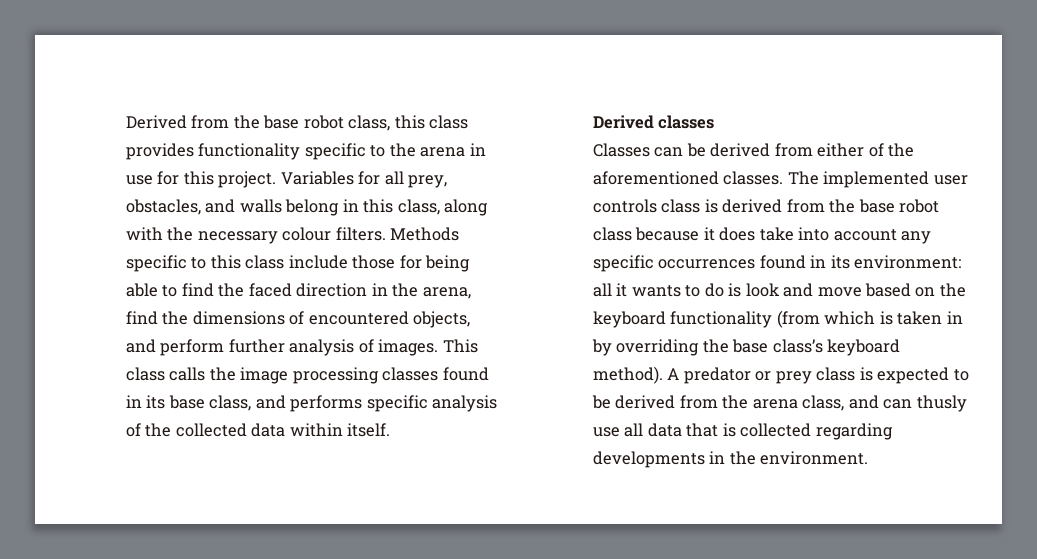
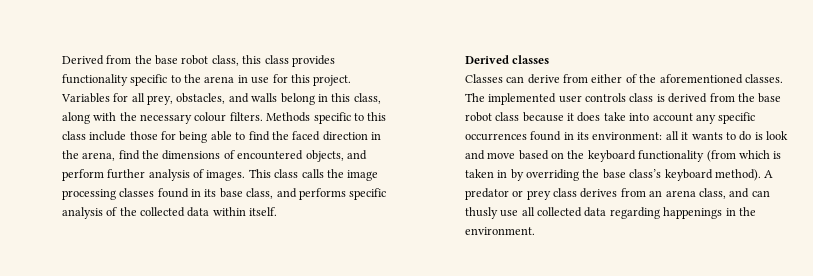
[686,143,771,157] be derived -> [527,74,560,84] derive
[859,367,969,384] [591,395,749,409] is expected to be derived from the -> [580,188,663,198] derives from an
[647,423,893,440] [592,451,705,468] data that is collected regarding developments -> [537,207,723,219] collected data regarding happenings

